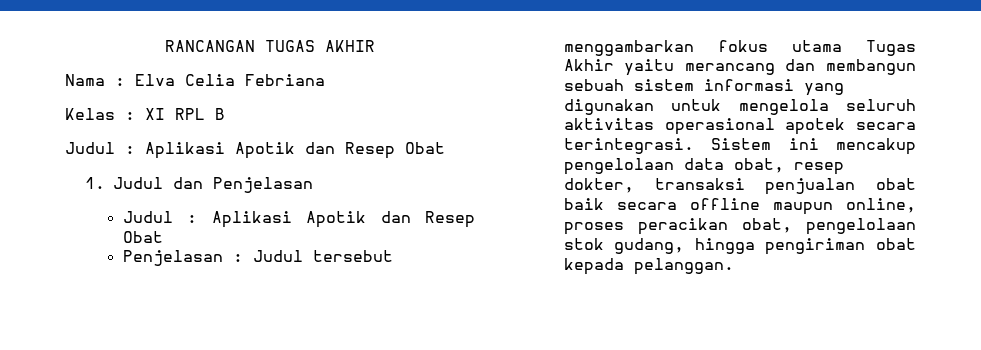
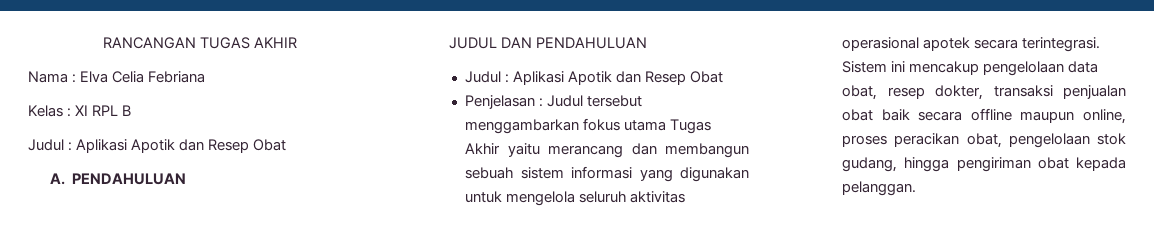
[85,177,314,193] 1. Judul dan Penjelasan -> [49,173,187,185] [448,37,647,49] A. PENDAHULUAN // JUDUL DAN PENDAHULUAN

